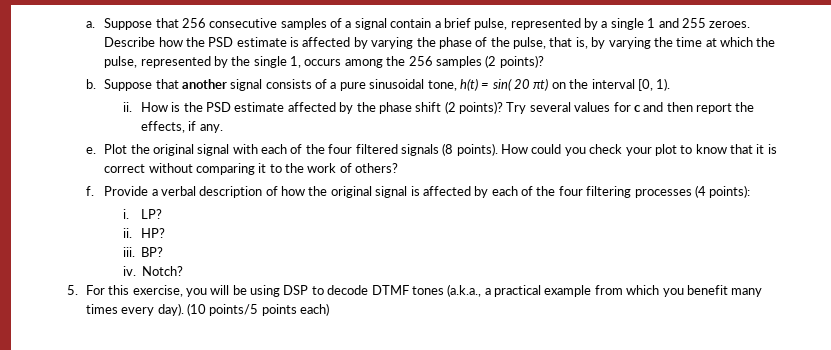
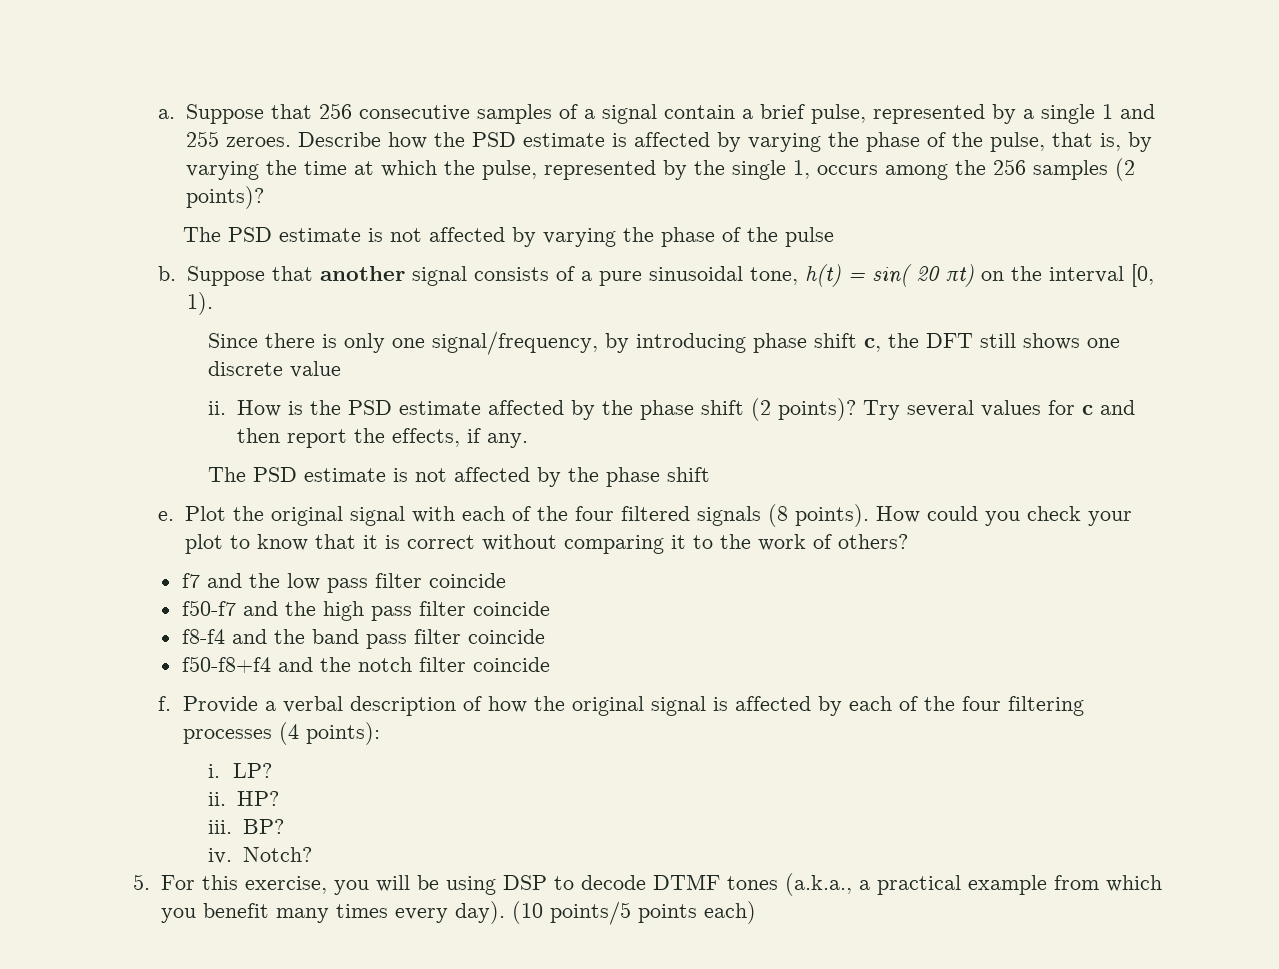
(544, 61) none -> [182,227,834,247] // The PSD estimate is not affected by varying the phase of the pulse
(671, 84) none -> [207,331,1120,355] [207,361,341,378] // Since there is only one signal/frequency, by introducing phase shift c, the DFT still shows one discrete value
(223, 128) none -> [207,467,710,487] // The PSD estimate is not affected by the phase shift
(399, 168) none -> [181,573,506,593] [181,600,550,621] [181,629,545,649] [181,656,550,673] // f7 and the low pass filter coincide // f50-f7 and the high pass filter coincide // f8-f4 and the band pass filter coincide // f50-f8+f4 and the notch filter coincide

